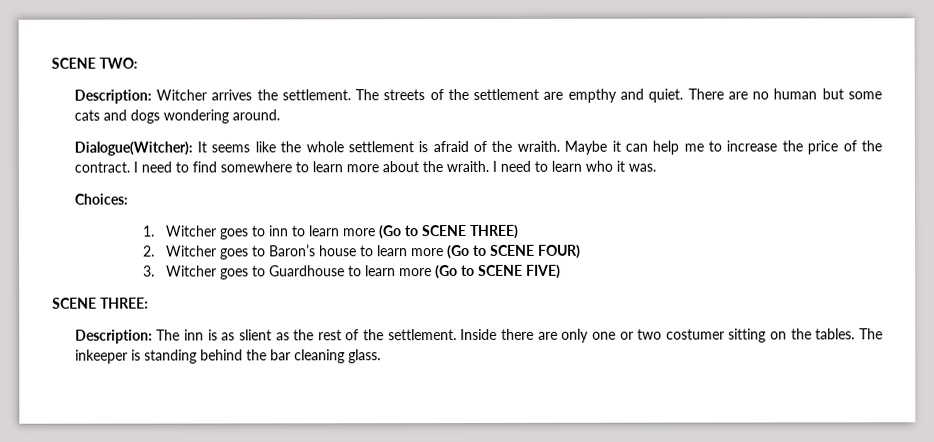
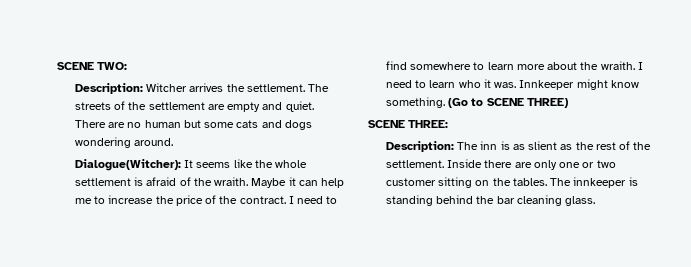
[567,88,617,103] empthy -> [227,102,261,112] empty
[73,193,128,205] [142,224,519,240] [142,244,581,260] [142,264,561,280] // Choices: // 1. Witcher goes to inn to learn more (Go to SCENE THREE) // 2. Witcher goes to Baron’s house to learn more (Go to SCENE FOUR) // 3. Witcher goes to Guardhouse to learn more (Go to SCENE FIVE) -> [519,79,639,90] [385,97,568,108] Innkeeper might know something. (Go to SCENE THREE)
[665,328,725,340] costumer -> [385,178,436,186] customer
[74,349,128,364] inkeeper -> [573,177,627,188] innkeeper

